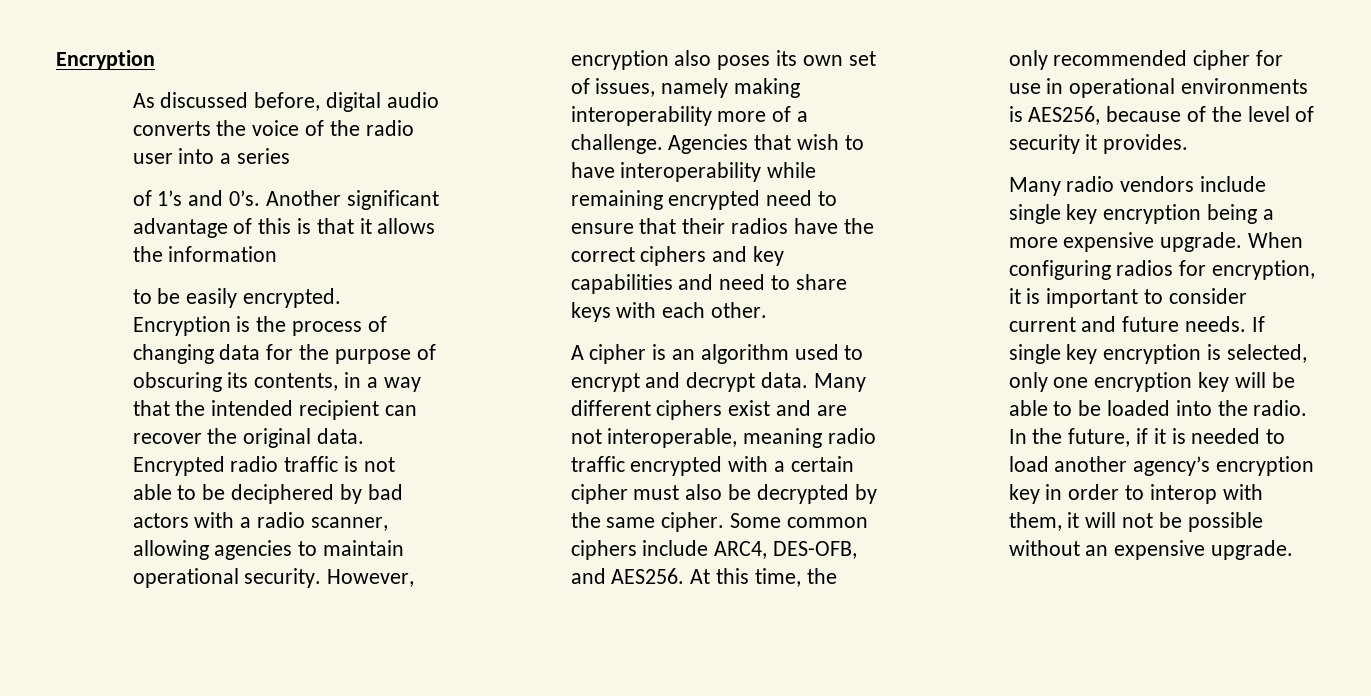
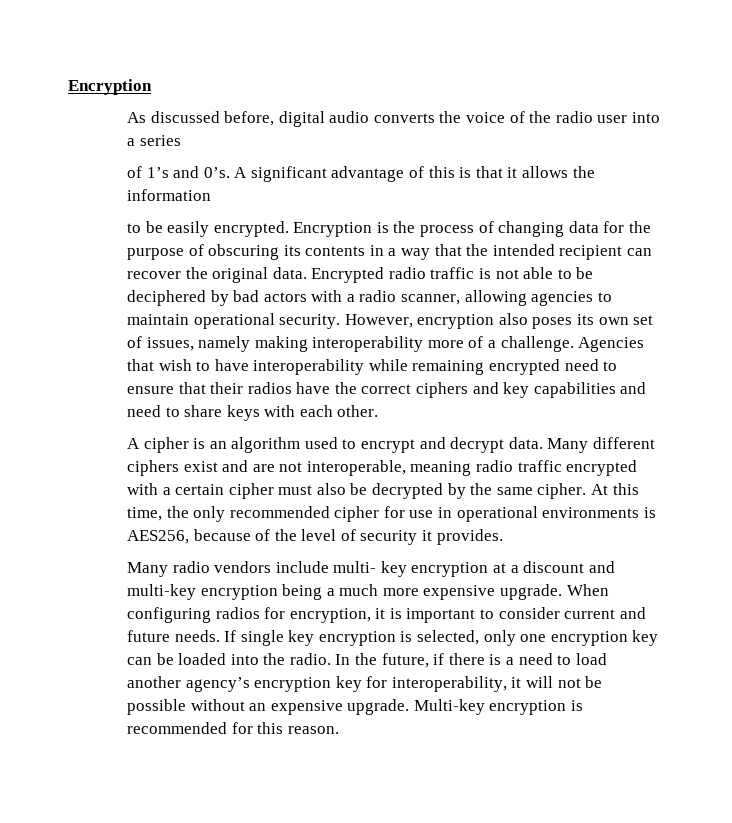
[265,190,341,206] Another -> [234,167,248,178] A
[254,373,339,391] contents, -> [305,246,366,256] contents
[729,513,868,528] [570,540,857,560] [570,568,685,584] Some common ciphers include ARC4, DES-OFB, and AES256. -> (587, 491) none
[1008,204,1202,224] single key encryption -> [333,561,615,577] [126,584,278,600] multi- key encryption at a discount and multi-key encryption
(1274, 214) none -> [339,584,379,596] much
[1234,372,1295,388] [1008,400,1073,416] will be able to -> [126,657,152,665] can
[1153,428,1261,444] it is needed -> [448,653,553,665] there is a need
[1045,484,1263,504] [1008,512,1062,531] in order to interop with them, -> [366,676,507,692] for interoperability,
(1293, 550) none -> [413,699,584,715] [126,722,339,734] Multi-key encryption is recommended for this reason.

